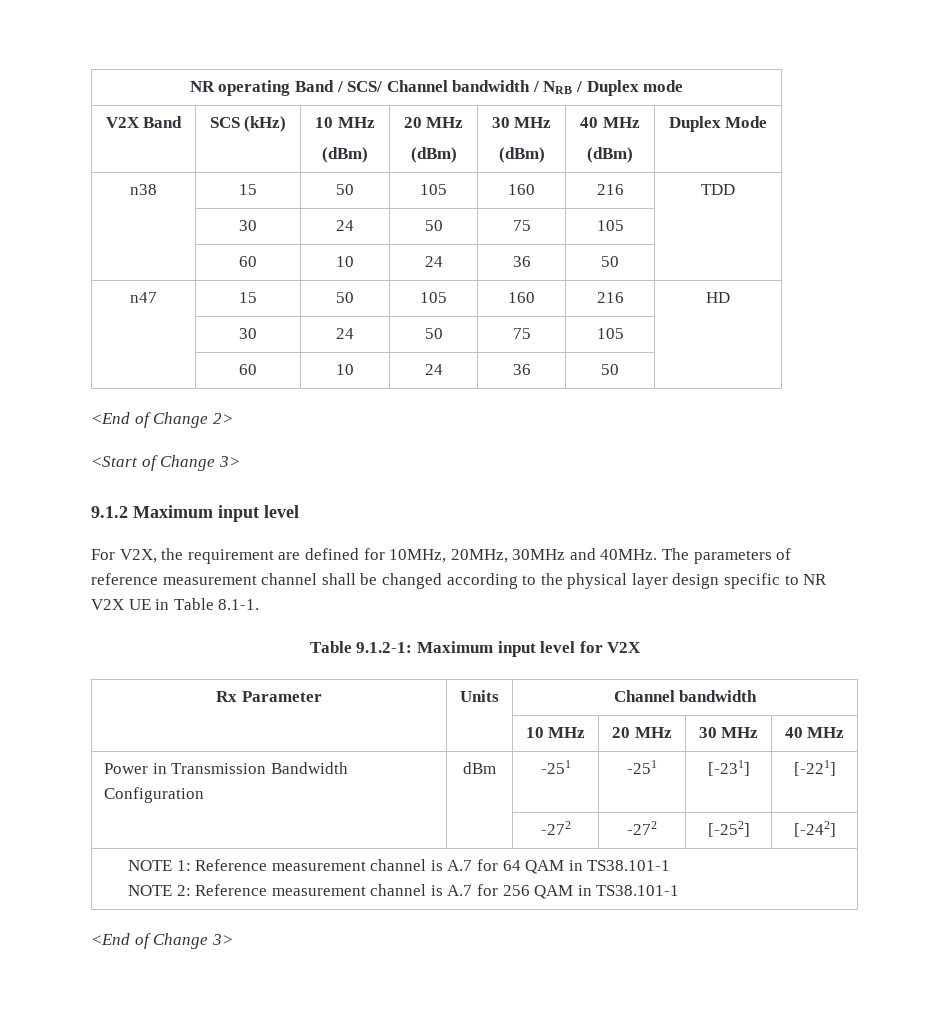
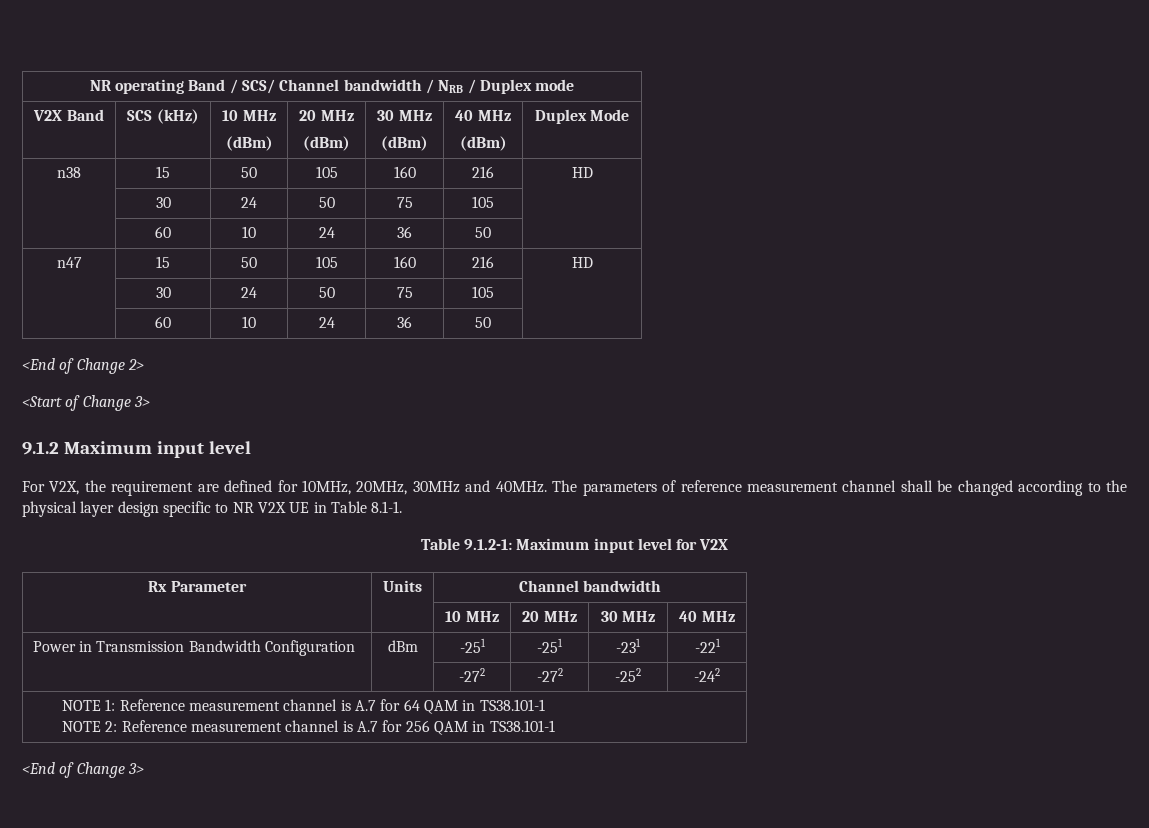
[701,184,735,195] TDD -> [571,167,593,178] HD
[707,760,750,776] [793,760,836,776] [-231] | [-221] -> [616,638,641,653] [694,638,721,653] -231 | -221
[707,821,750,837] [793,821,836,837] [-252] | [-242] -> [615,668,641,682] [694,668,720,682] -252 | -242

